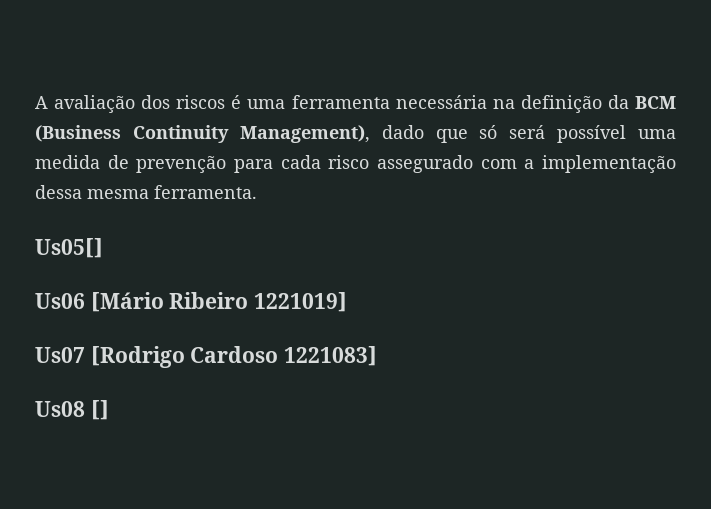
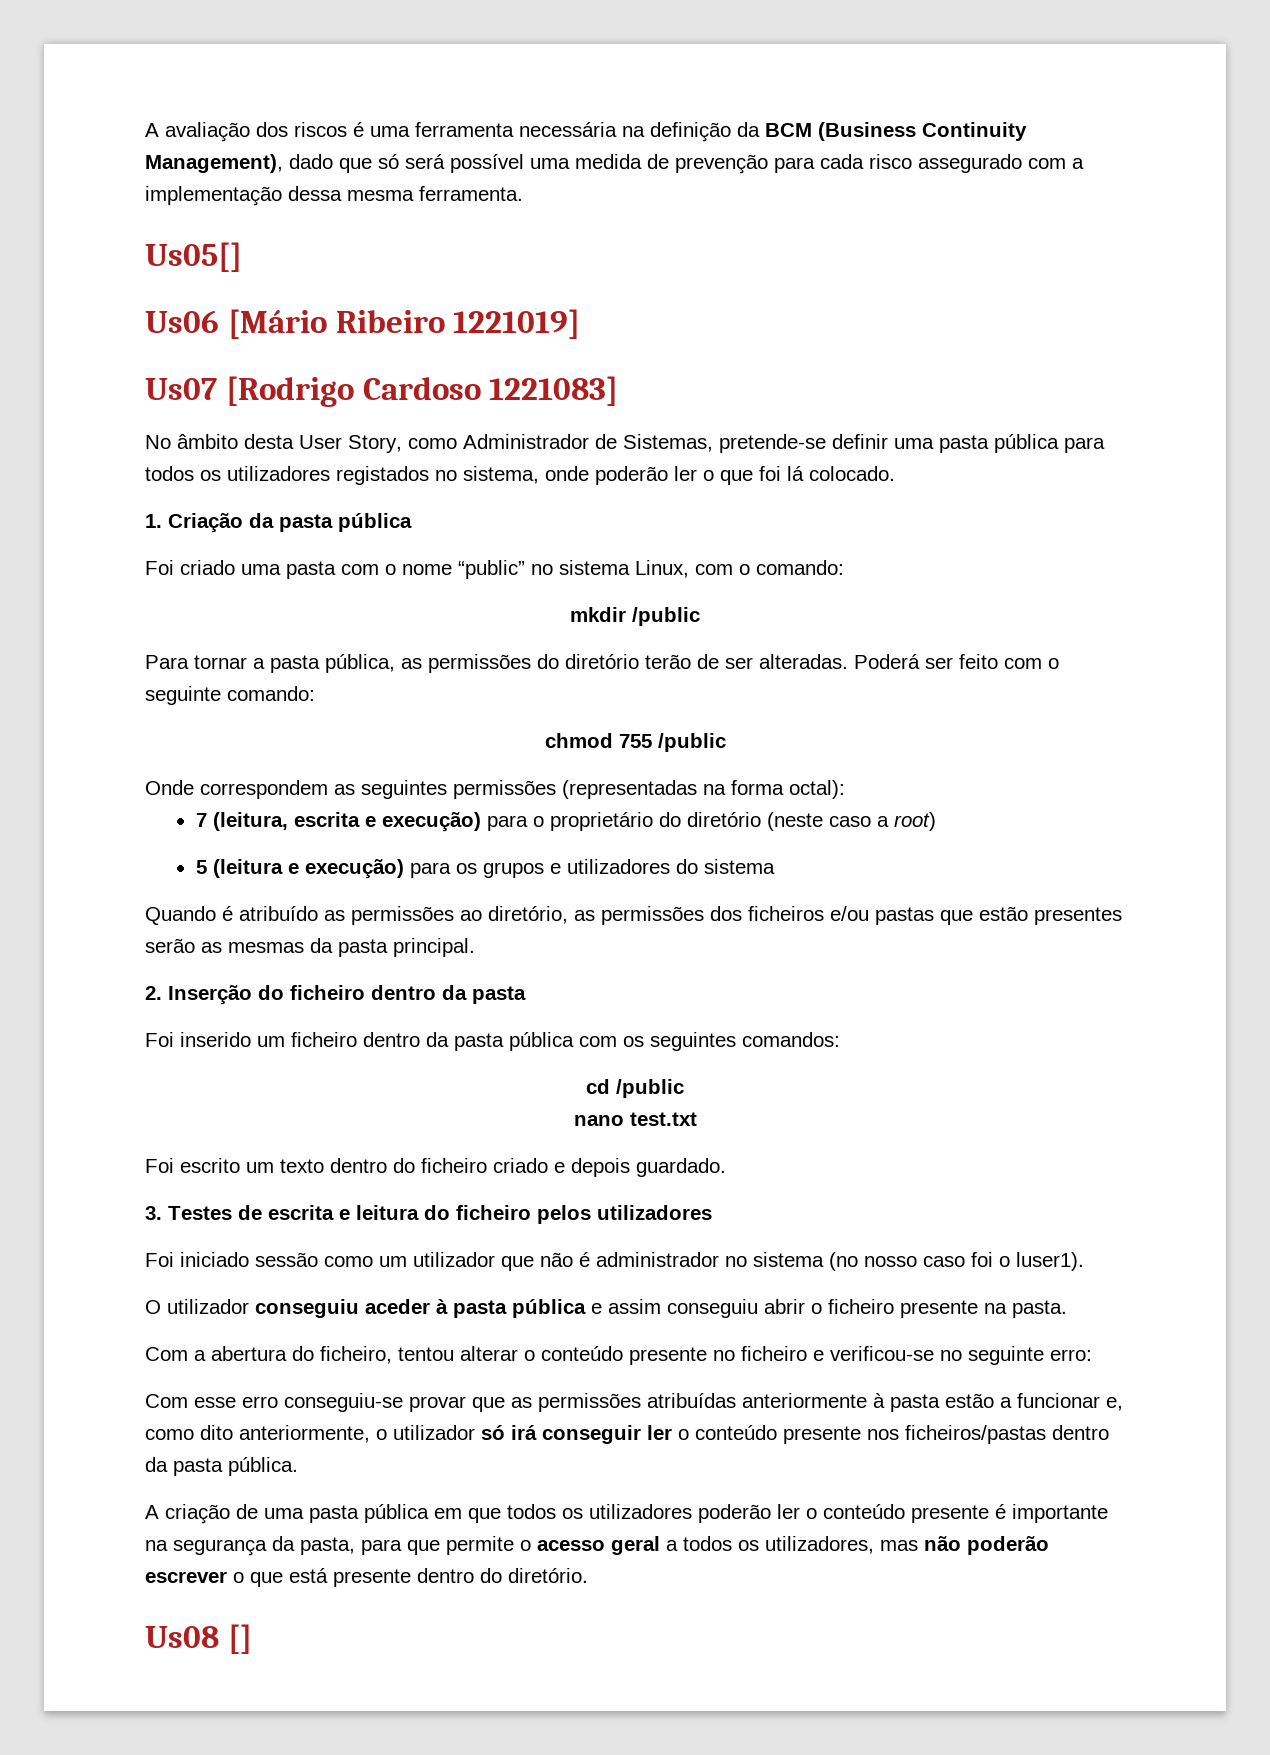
(378, 356) none -> [145,434,1105,453] [145,466,895,485] [145,513,412,533] [145,560,844,579] [570,607,700,626] [145,654,1059,673] [145,686,315,705] [544,733,726,752] [145,780,845,799] [195,812,936,832] [195,859,775,879] [145,906,1122,925] [145,938,475,957] [145,985,526,1005] [145,1032,840,1051] [586,1079,684,1098] [573,1112,697,1126] [145,1158,726,1177] [145,1205,712,1224] [145,1252,1084,1271] [145,1299,1067,1318] [145,1346,1092,1365] [145,1393,1123,1412] [145,1425,1109,1444] [145,1457,298,1476] [145,1504,1108,1524] [145,1536,1049,1556] [145,1568,588,1587] // No âmbito desta User Story, como Administrador de Sistemas, pretende-se definir uma pasta pública para todos os utilizadores registados no sistema, onde poderão ler o que foi lá colocado. // 1. Criação da pasta pública // Foi criado uma pasta com o nome “public” no sistema Linux, com o comando: // mkdir /public // Para tornar a pasta pública, as permissões do diretório terão de ser alteradas. Poderá ser feito com o seguinte comando: // chmod 755 /public // Onde correspondem as seguintes permissões (representadas na forma octal): // 7 (leitura, escrita e execução) para o proprietário do diretório (neste caso a root) // 5 (leitura e execução) para os grupos e utilizadores do sistema // Quando é atribuído as permissões ao diretório, as permissões dos ficheiros e/ou pastas que estão presentes serão as mesmas da pasta principal. // 2. Inserção do ficheiro dentro da pasta // Foi inserido um ficheiro dentro da pasta pública com os seguintes comandos: // cd /public // nano test.txt // Foi escrito um texto dentro do ficheiro criado e depois guardado. // 3. Testes de escrita e leitura do ficheiro pelos utilizadores // Foi iniciado sessão como um utilizador que não é administrador no sistema (no nosso caso foi o luser1). // O utilizador conseguiu aceder à pasta pública e assim conseguiu abrir o ficheiro presente na pasta. // Com a abertura do ficheiro, tentou alterar o conteúdo presente no ficheiro e verificou-se no seguinte erro: // Com esse erro conseguiu-se provar que as permissões atribuídas anteriormente à pasta estão a funcionar e, como dito anteriormente, o utilizador só irá conseguir ler o conteúdo presente nos ficheiros/pastas dentro da pasta pública. // A criação de uma pasta pública em que todos os utilizadores poderão ler o conteúdo presente é importante na segurança da pasta, para que permite o acesso geral a todos os utilizadores, mas não poderão escrever o que está presente dentro do diretório.

